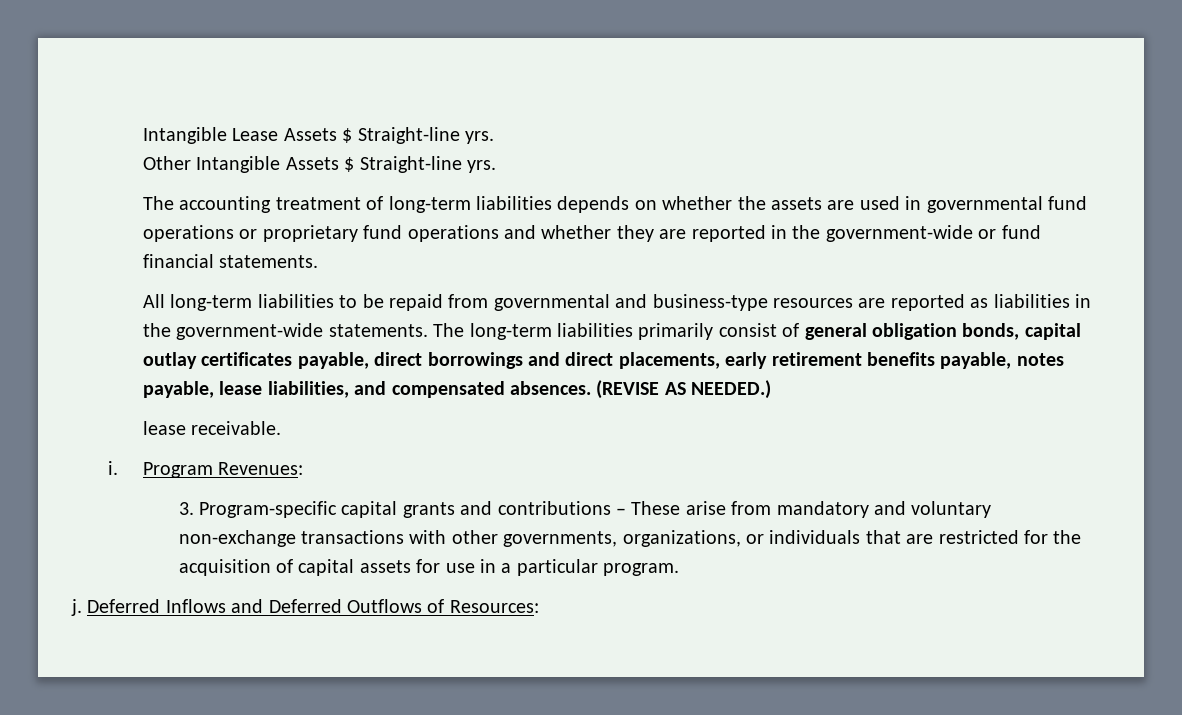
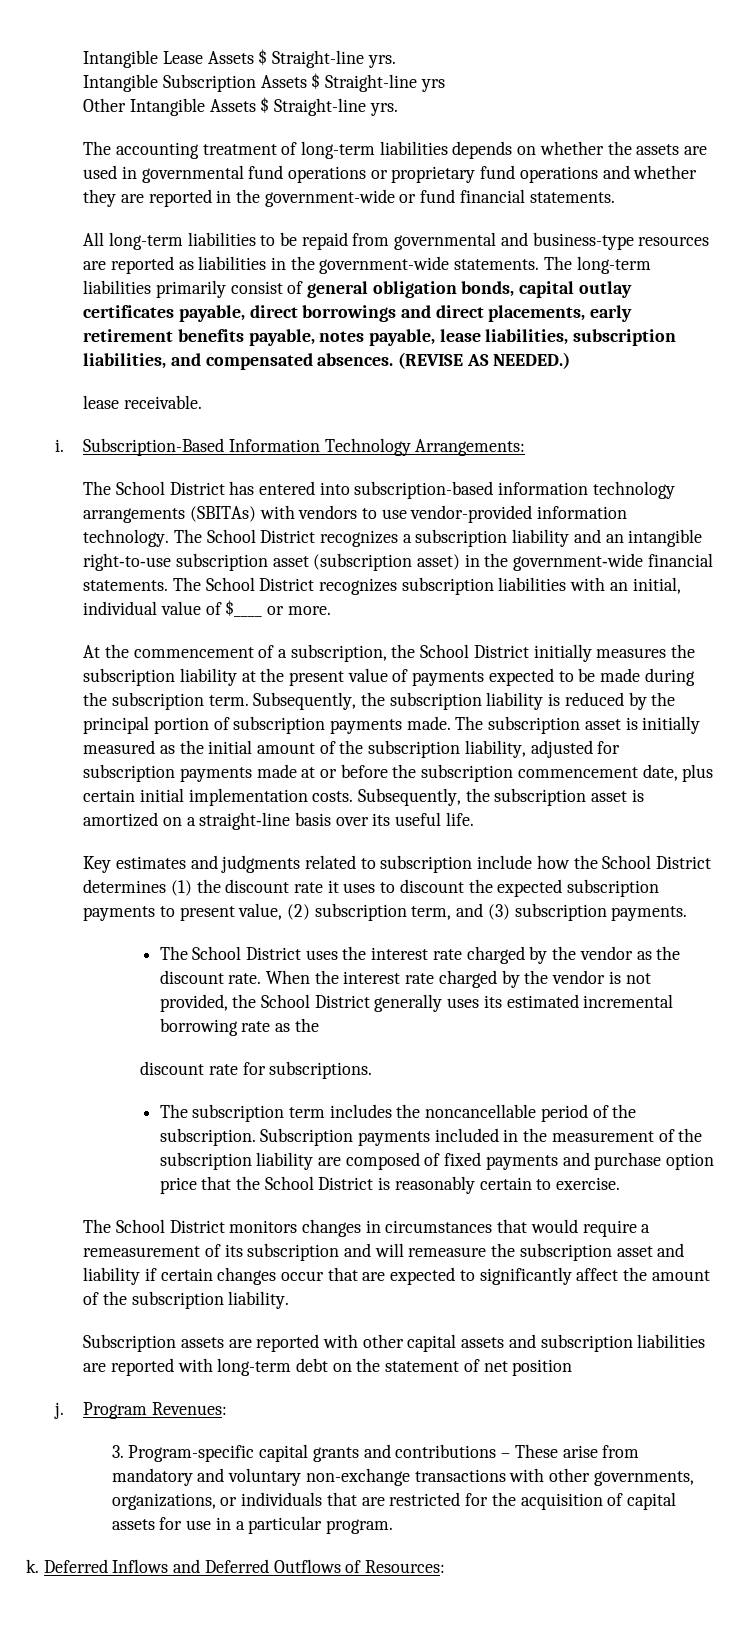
(495, 137) none -> [83,73,445,92] // Intangible Subscription Assets $ Straight-line yrs
(349, 389) none -> [573,329,677,346] [83,353,167,369] subscription liabilities,
(118, 468) none -> [83,438,526,456] [83,481,675,499] [83,505,628,523] [83,529,703,547] [83,553,713,571] [83,577,681,595] [83,600,331,617] [83,644,696,662] [83,668,695,686] [83,692,676,710] [83,716,701,734] [83,740,621,758] [83,764,714,782] [83,788,644,806] [83,812,474,830] [83,855,712,873] [83,879,660,897] [83,903,688,921] [159,946,681,964] [159,970,651,988] [159,994,674,1012] [159,1018,319,1036] [140,1061,373,1079] [159,1104,637,1122] [159,1128,703,1146] [159,1152,715,1170] [159,1176,621,1194] [83,1219,651,1237] [83,1243,685,1261] [83,1267,710,1285] [83,1291,290,1309] [83,1334,706,1352] [83,1358,573,1376] [53,1402,64,1419] Subscription-Based Information Technology Arrangements: // The School District has entered into subscription-based information technology arrangements (SBITAs) with vendors to use vendor-provided information technology. The School District recognizes a subscription liability and an intangible right‐to‐use subscription asset (subscription asset) in the government‐wide financial statements. The School District recognizes subscription liabilities with an initial, individual value of $____ or more. // At the commencement of a subscription, the School District initially measures the subscription liability at the present value of payments expected to be made during the subscription term. Subsequently, the subscription liability is reduced by the principal portion of subscription payments made. The subscription asset is initially measured as the initial amount of the subscription liability, adjusted for subscription payments made at or before the subscription commencement date, plus certain initial implementation costs. Subsequently, the subscription asset is amortized on a straight‐line basis over its useful life. // Key estimates and judgments related to subscription include how the School District determines (1) the discount rate it uses to discount the expected subscription payments to present value, (2) subscription term, and (3) subscription payments. // The School District uses the interest rate charged by the vendor as the discount rate. When the interest rate charged by the vendor is not provided, the School District generally uses its estimated incremental borrowing rate as the // discount rate for subscriptions. // The subscription term includes the noncancellable period of the subscription. Subscription payments included in the measurement of the subscription liability are composed of fixed payments and purchase option price that the School District is reasonably certain to exercise. // The School District monitors changes in circumstances that would require a remeasurement of its subscription and will remeasure the subscription asset and liability if certain changes occur that are expected to significantly affect the amount of the subscription liability. // Subscription assets are reported with other capital assets and subscription liabilities are reported with long-term debt on the statement of net position // j.
[71,599,82,616] j. -> [26,1559,39,1573] k.

